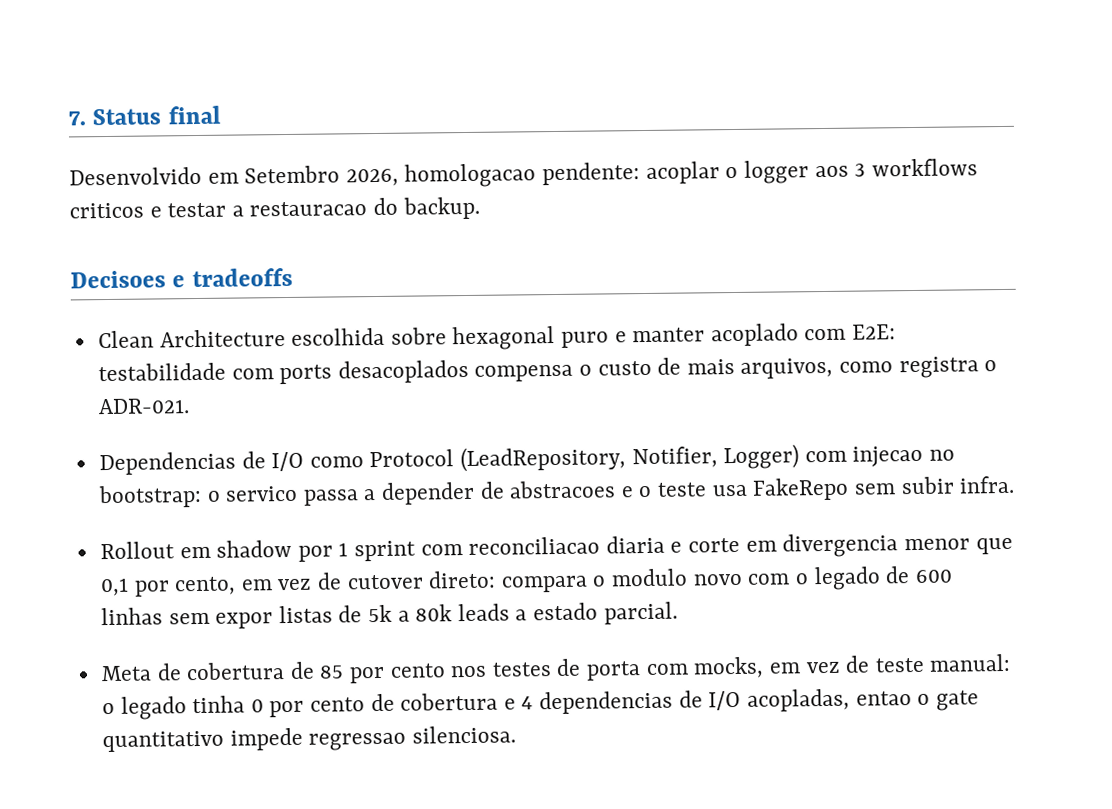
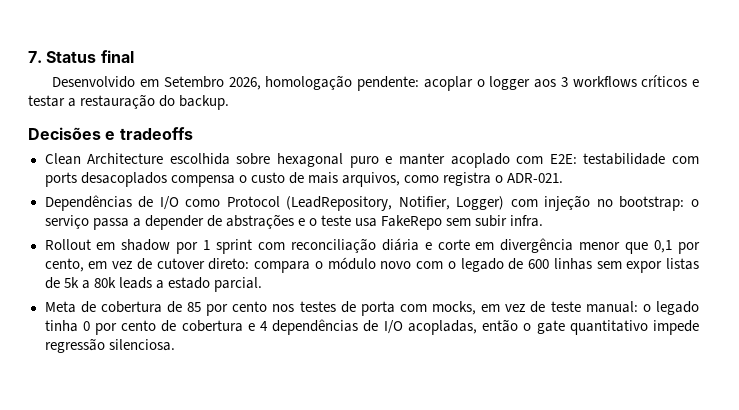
[404,163,537,188] homologacao -> [265,75,353,90] homologação
[69,202,144,219] criticos -> [641,75,688,87] críticos
[249,201,368,217] restauracao -> [80,94,156,109] restauração
[70,270,166,289] Decisoes -> [28,127,101,140] Decisões
[98,451,236,476] Dependencias -> [44,195,132,211] Dependências
[852,445,924,467] injecao -> [544,195,591,211] injeção
[225,485,299,502] servico -> [44,215,89,229] serviço
[509,480,617,499] abstracoes -> [225,214,294,229] abstrações
[468,535,665,555] reconciliacao diaria -> [290,238,419,253] reconciliação diária
[782,533,899,558] divergencia -> [500,238,574,253] divergência
[611,568,689,587] modulo -> [327,257,376,270] módulo
[539,690,674,715] dependencias -> [272,319,359,335] dependências
[855,691,912,706] entao -> [482,319,519,332] então
[308,732,407,751] regressao -> [44,338,105,353] regressão

